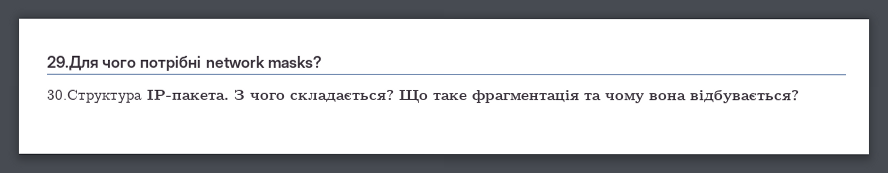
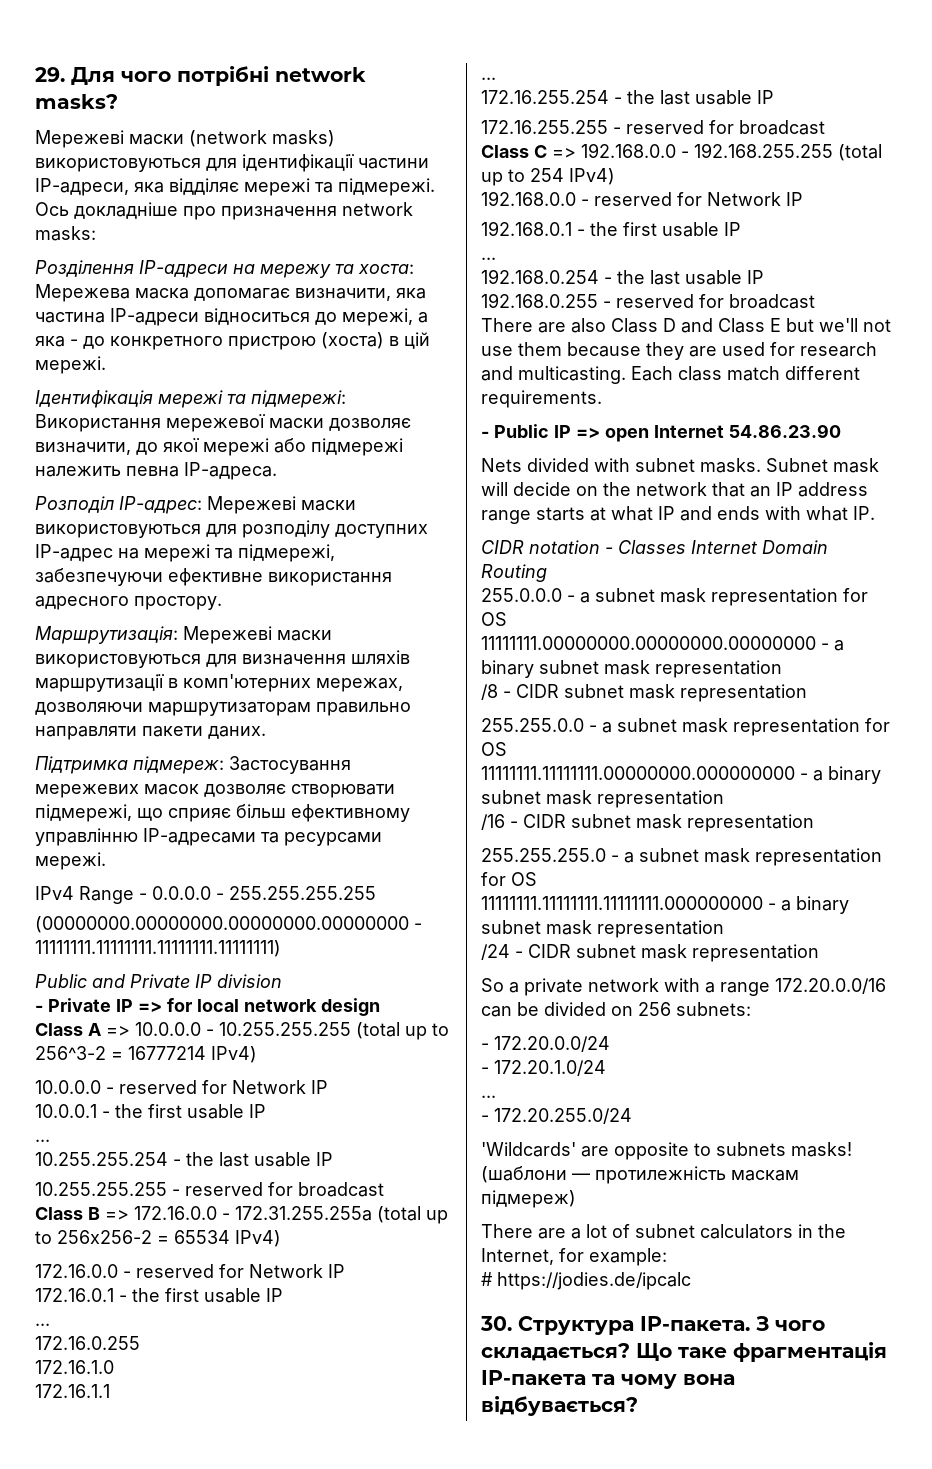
[47,55,99,71] 29.Для -> [35,67,115,85] 29. Для
[46,89,142,104] 30.Структура -> [35,130,335,148] [35,154,429,172] [35,178,435,196] [35,202,413,220] [35,226,96,241] [35,260,414,278] [35,284,426,302] [35,308,428,326] [35,332,430,350] [35,356,106,374] [35,390,346,408] [35,414,411,432] [35,438,403,456] [35,462,277,480] [35,496,356,514] [35,520,428,538] [35,544,335,562] [35,568,392,586] [35,596,222,610] [35,626,332,644] [35,650,410,668] [35,674,403,692] [35,702,411,716] [35,726,266,740] [35,756,351,774] [35,784,395,798] [35,804,410,822] [35,828,382,846] [35,852,106,870] [35,886,376,904] [35,916,422,933] [35,940,281,957] [35,974,282,988] [35,998,380,1016] [35,1022,449,1040] [35,1046,257,1063] [35,1080,328,1094] [35,1104,266,1119] [35,1139,50,1142] [35,1152,333,1167] [35,1182,384,1197] [35,1206,448,1224] [35,1230,281,1247] [35,1264,345,1278] [35,1288,283,1303] [35,1323,50,1326] [35,1336,140,1350] [35,1360,114,1374] [35,1384,110,1398] [481,77,496,80] [481,90,774,105] [481,120,825,135] [481,143,882,161] [481,168,615,186] [481,191,803,206] [481,221,741,237] [481,257,496,260] [481,269,764,285] [481,293,815,309] [481,318,891,333] [481,342,877,360] [481,366,860,384] [481,390,602,408] [481,424,841,442] [481,458,879,473] [481,482,868,497] [481,506,875,524] [481,540,828,554] [481,564,547,582] [481,588,868,606] [481,612,507,626] [481,636,844,651] [481,660,782,678] [481,684,807,702] [481,718,890,736] [481,742,507,756] [481,766,881,784] [481,790,724,808] [481,814,814,832] [481,848,882,866] [481,872,537,886] [481,896,849,914] [481,920,724,938] [481,944,819,962] [481,978,886,996] [481,1002,751,1017] [481,1036,610,1052] [481,1060,606,1076] [481,1095,496,1098] [481,1108,632,1124] [481,1142,852,1160] [481,1166,799,1184] [481,1190,576,1208] [481,1224,846,1239] [481,1248,667,1266] [481,1272,691,1290] [480,1316,634,1335] Мережеві маски (network masks) використовуються для ідентифікації частини IP-адреси, яка відділяє мережі та підмережі. Ось докладніше про призначення network masks: // Розділення IP-адреси на мережу та хоста: Мережева маска допомагає визначити, яка частина IP-адреси відноситься до мережі, а яка - до конкретного пристрою (хоста) в цій мережі. // Ідентифікація мережі та підмережі: Використання мережевої маски дозволяє визначити, до якої мережі або підмережі належить певна IP-адреса. // Розподіл IP-адрес: Мережеві маски використовуються для розподілу доступних IP-адрес на мережі та підмережі, забезпечуючи ефективне використання адресного простору. // Маршрутизація: Мережеві маски використовуються для визначення шляхів маршрутизації в комп'ютерних мережах, дозволяючи маршрутизаторам правильно направляти пакети даних. // Підтримка підмереж: Застосування мережевих масок дозволяє створювати підмережі, що сприяє більш ефективному управлінню IP-адресами та ресурсами мережі. // IPv4 Range - 0.0.0.0 - 255.255.255.255 // (00000000.00000000.00000000.00000000 - 11111111.11111111.11111111.11111111) // Public and Private IP division // - Private IP => for local network design // Class A => 10.0.0.0 - 10.255.255.255 (total up to 256^3-2 = 16777214 IPv4) // 10.0.0.0 - reserved for Network IP // 10.0.0.1 - the first usable IP // ... // 10.255.255.254 - the last usable IP // 10.255.255.255 - reserved for broadcast // Class B => 172.16.0.0 - 172.31.255.255a (total up to 256x256-2 = 65534 IPv4) // 172.16.0.0 - reserved for Network IP // 172.16.0.1 - the first usable IP // ... // 172.16.0.255 // 172.16.1.0 // 172.16.1.1 // ... // 172.16.255.254 - the last usable IP // 172.16.255.255 - reserved for broadcast // Class C => 192.168.0.0 - 192.168.255.255 (total up to 254 IPv4) // 192.168.0.0 - reserved for Network IP // 192.168.0.1 - the first usable IP // ... // 192.168.0.254 - the last usable IP // 192.168.0.255 - reserved for broadcast // There are also Class D and Class E but we'll not use them because they are used for research and multicasting. Each class match different requirements. // - Public IP => open Internet 54.86.23.90 // Nets divided with subnet masks. Subnet mask will decide on the network that an IP address range starts at what IP and ends with what IP. // CIDR notation - Classes Internet Domain Routing // 255.0.0.0 - a subnet mask representation for OS // 11111111.00000000.00000000.00000000 - a binary subnet mask representation // /8 - CIDR subnet mask representation // 255.255.0.0 - a subnet mask representation for OS // 11111111.11111111.00000000.000000000 - a binary subnet mask representation // /16 - CIDR subnet mask representation // 255.255.255.0 - a subnet mask representation for OS // 11111111.11111111.11111111.000000000 - a binary subnet mask representation // /24 - CIDR subnet mask representation // So a private network with a range 172.20.0.0/16 can be divided on 256 subnets: // - 172.20.0.0/24 // - 172.20.1.0/24 // ... // - 172.20.255.0/24 // 'Wildcards' are opposite to subnets masks! (шаблони — протилежність маскам підмереж) // There are a lot of subnet calculators in the Internet, for example: // # https://jodies.de/ipcalc // 30. Структура
(579, 97) none -> [481,1370,586,1385] IP-пакета

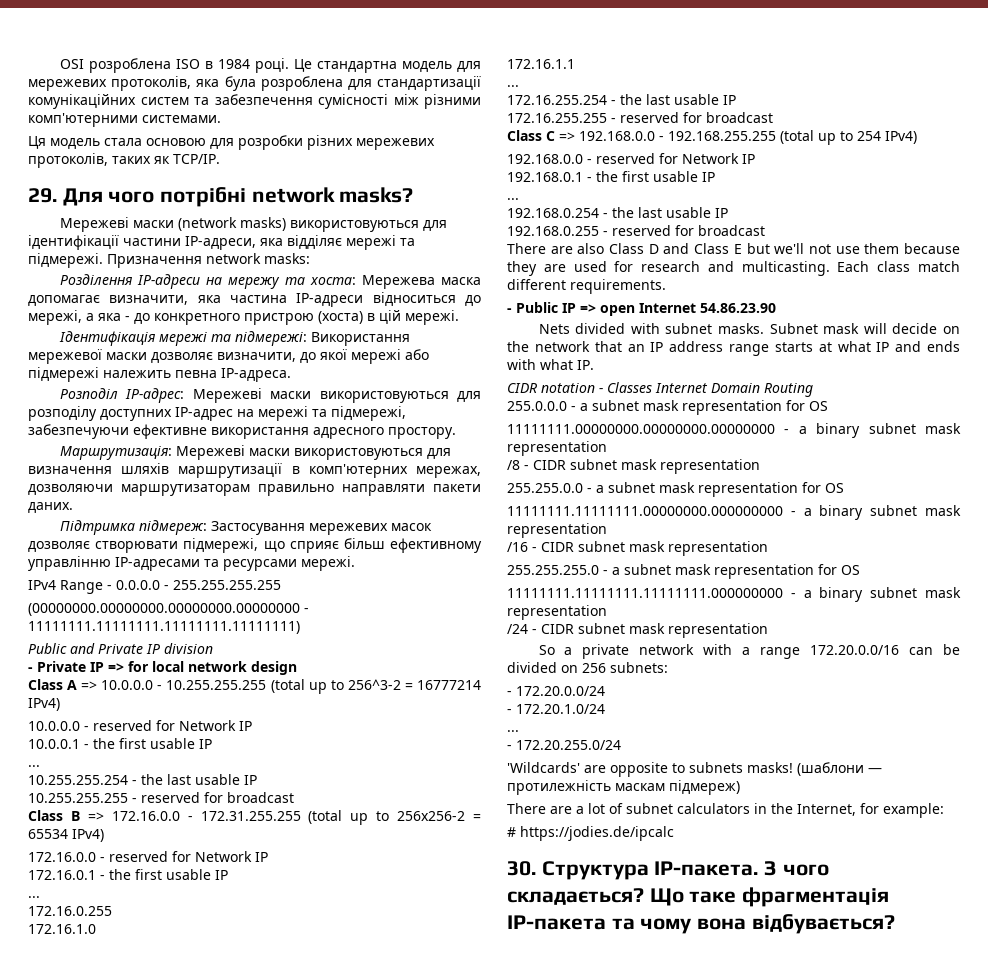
(35, 74) none -> [59,58,481,73] [28,76,481,91] [28,94,481,109] [28,113,221,127] [28,135,435,150] [28,153,220,168] OSI розроблена ISO в 1984 році. Це стандартна модель для мережевих протоколів, яка була розроблена для стандартизації комунікаційних систем та забезпечення сумісності між різними комп'ютерними системами. // Ця модель стала основою для розробки різних мережевих протоколів, таких як TCP/IP. //
[35,202,337,220] Ось докладніше про призначення -> [107,254,202,268] Призначення
[235,1206,372,1221] 172.31.255.255a -> [200,811,301,821] 172.31.255.255

